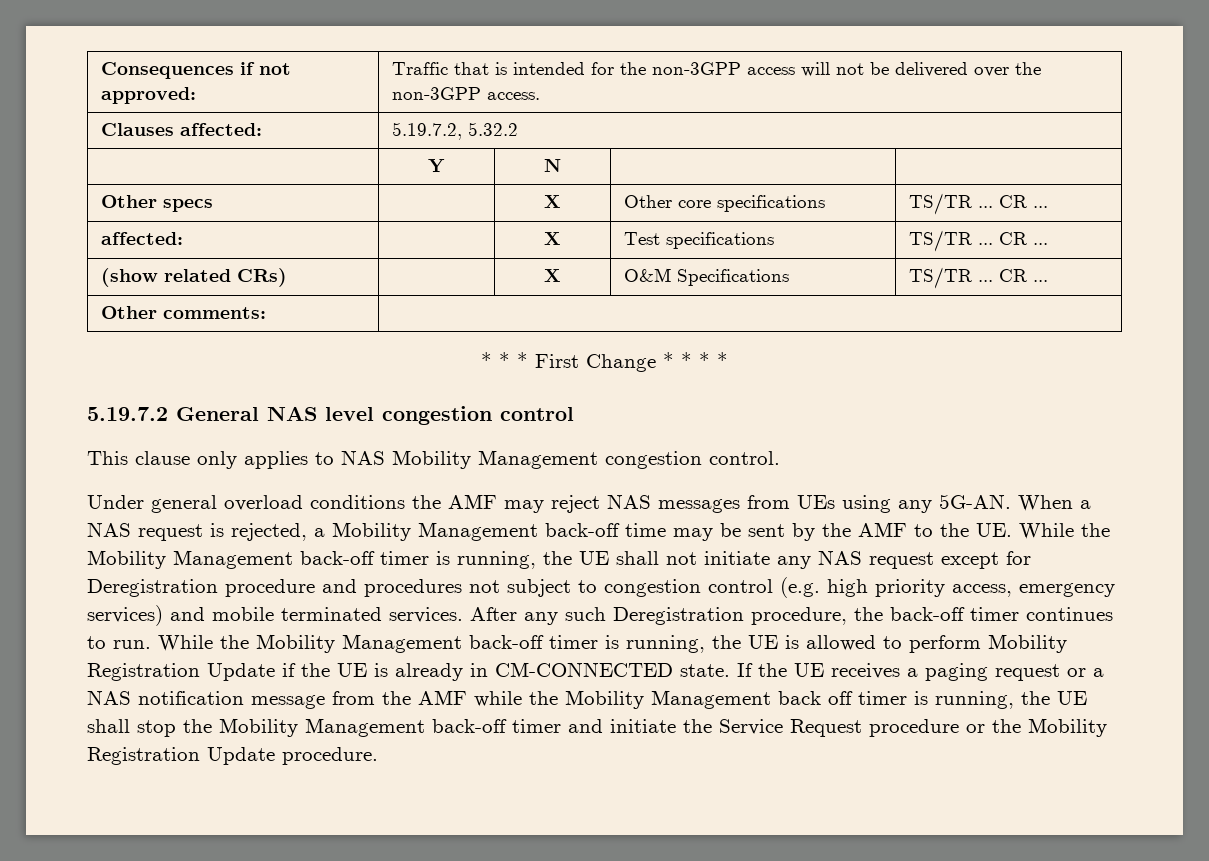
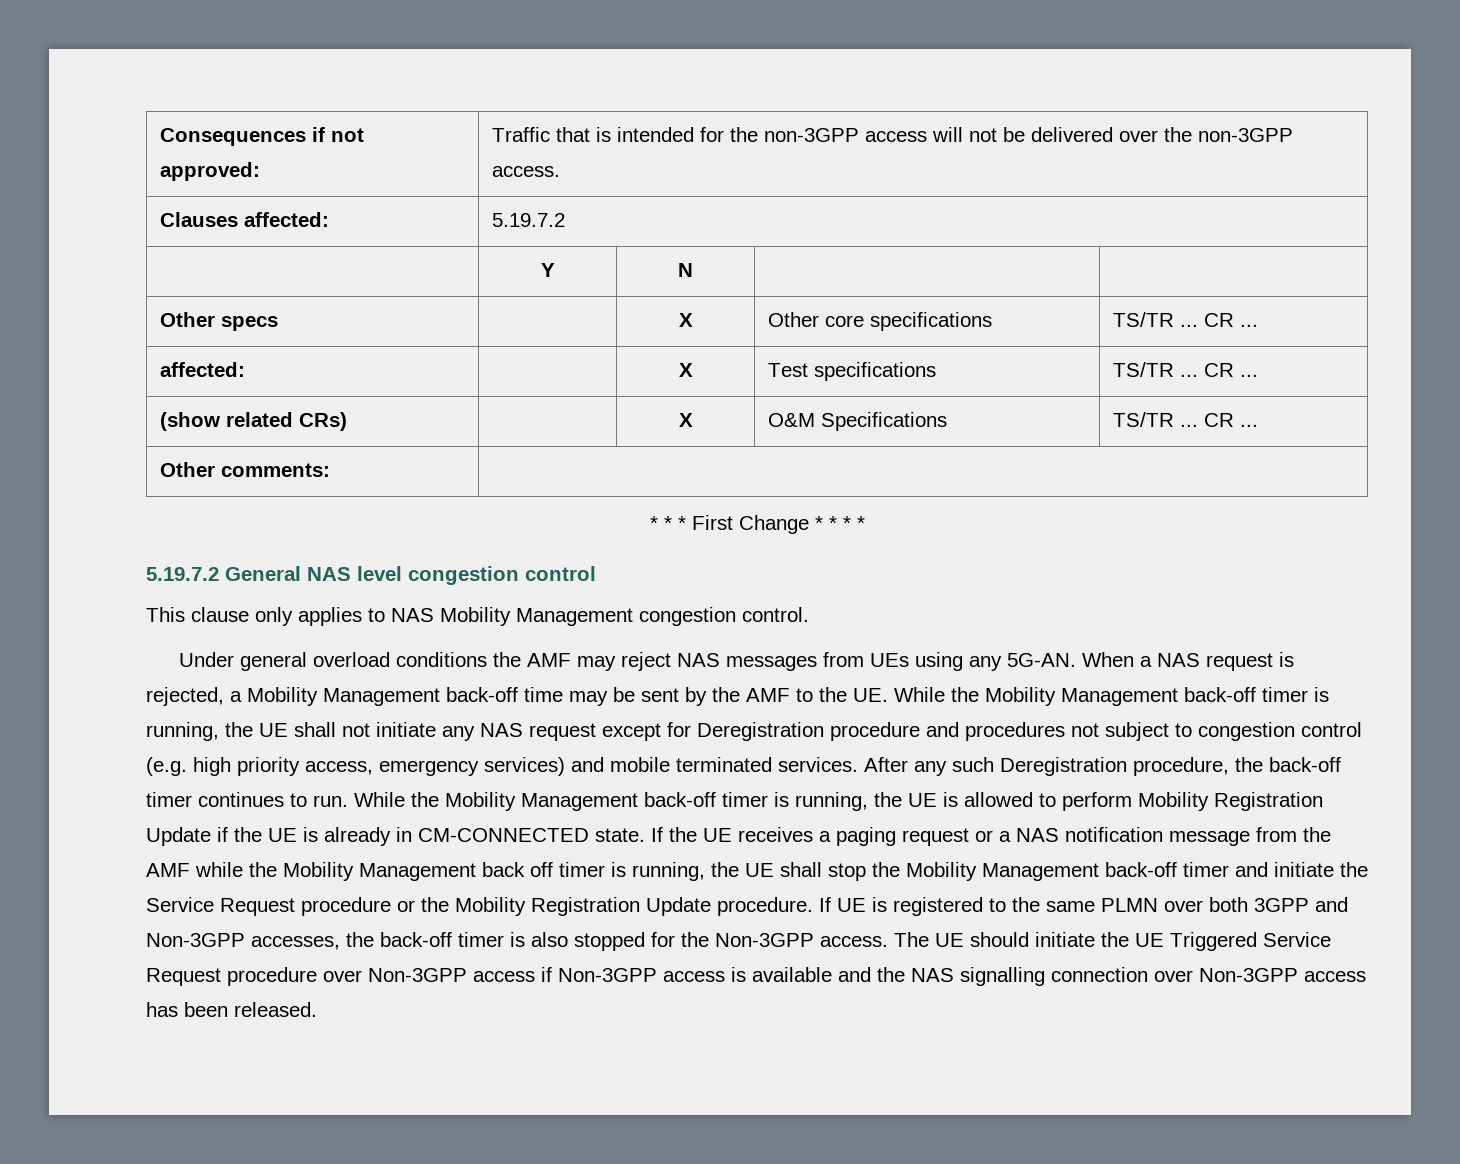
[391,122,518,140] 5.19.7.2, 5.32.2 -> [491,213,565,227] 5.19.7.2
(378, 756) none -> [819,897,1348,916] [146,932,1331,951] [146,967,1366,986] [146,1002,317,1017] If UE is registered to the same PLMN over both 3GPP and Non-3GPP accesses, the back-off timer is also stopped for the Non-3GPP access. The UE should initiate the UE Triggered Service Request procedure over Non-3GPP access if Non-3GPP access is available and the NAS signalling connection over Non-3GPP access has been released.

